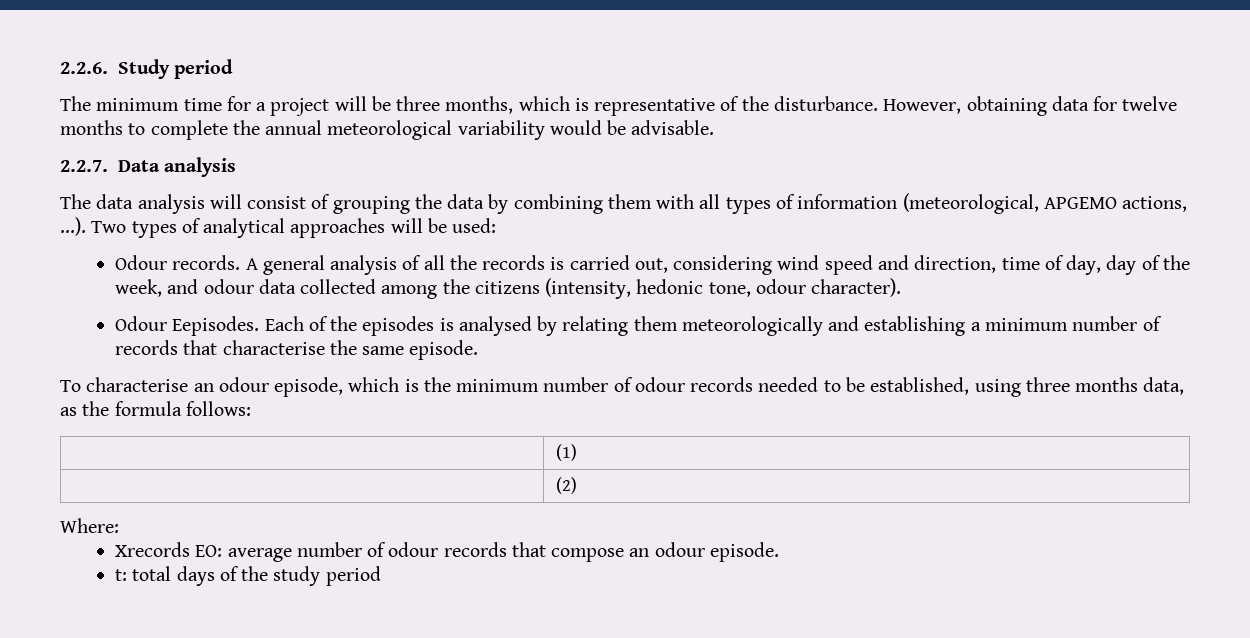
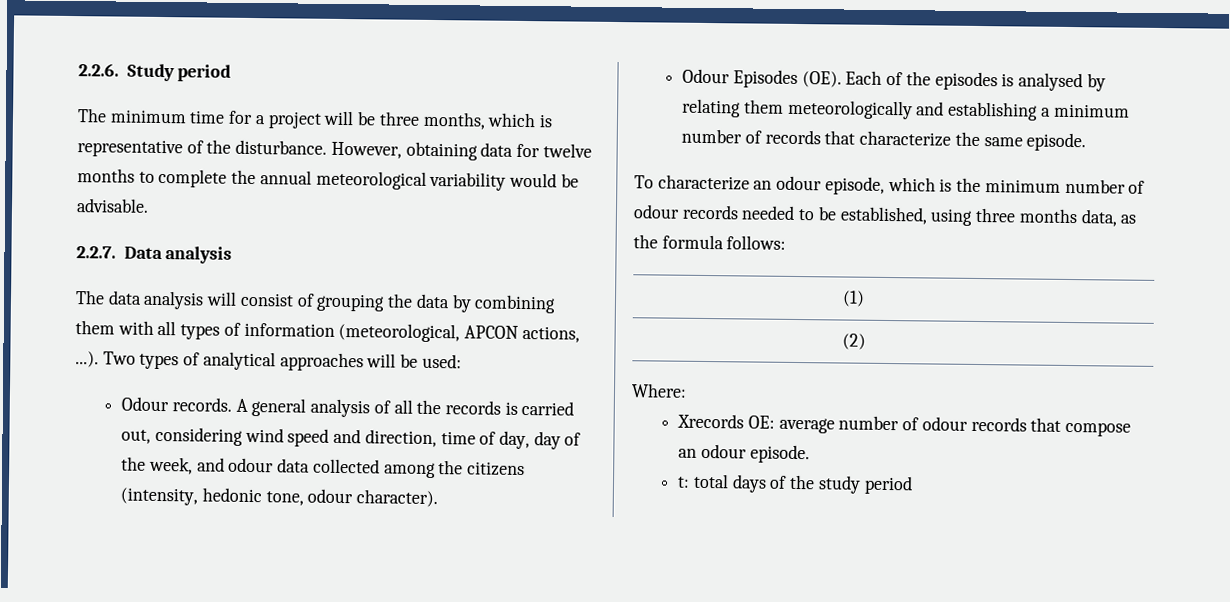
[1043,197,1117,209] APGEMO -> [464,325,520,339] APCON
[172,316,260,336] Eepisodes. -> [732,69,842,88] Episodes (OE).
[222,340,325,355] characterise -> [859,130,952,147] characterize
[86,377,189,392] characterise -> [657,174,750,191] characterize
[195,545,223,557] EO: -> [747,415,775,429] OE:

